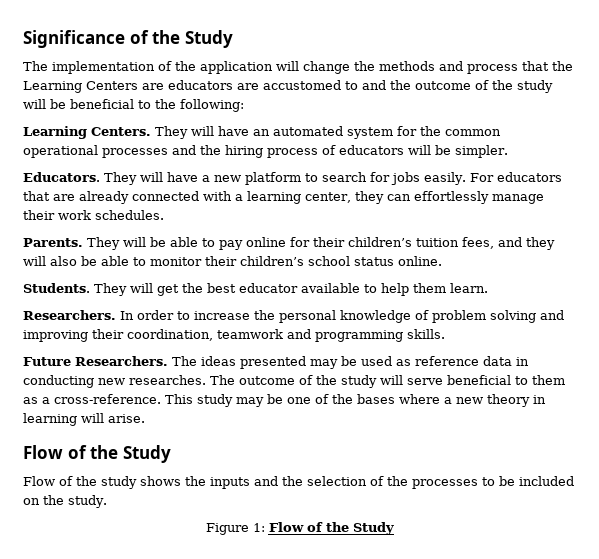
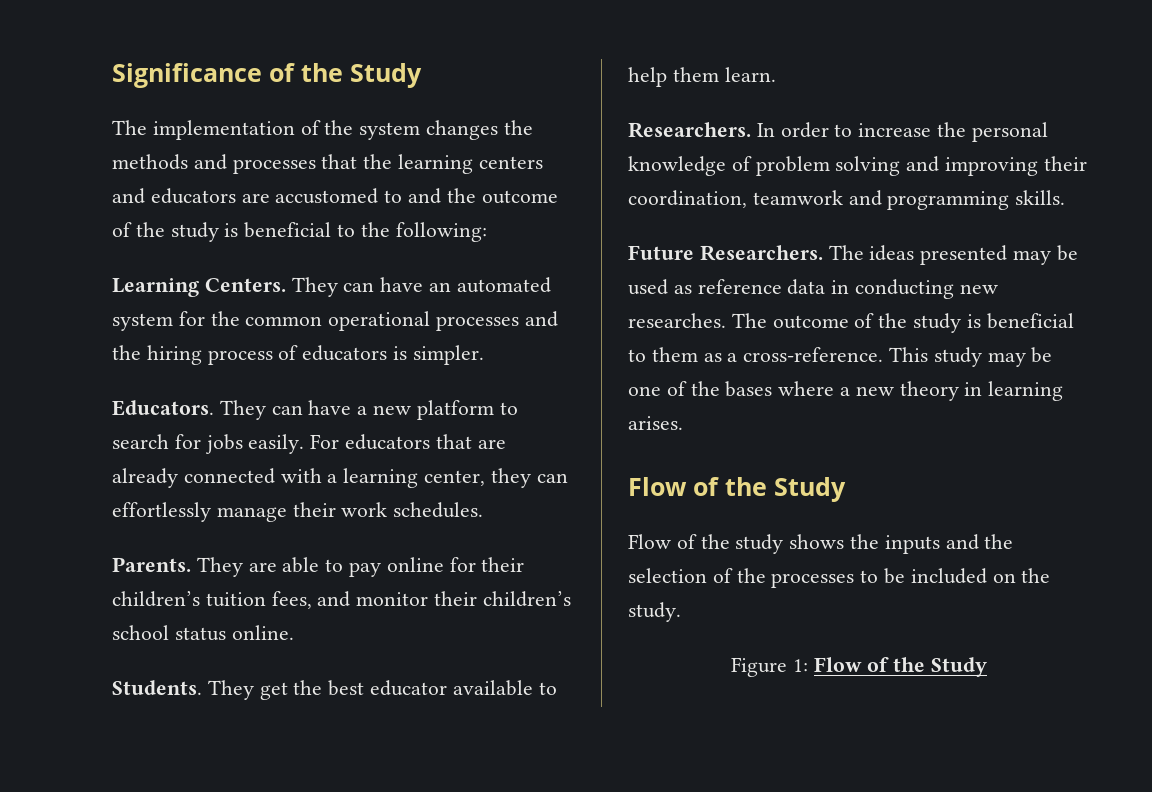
[200,61,350,74] application will change -> [359,120,499,140] system changes
[467,64,518,74] process -> [232,159,316,174] processes
[23,81,164,93] Learning Centers are -> [398,154,543,174] [112,188,145,204] learning centers and
[23,99,66,109] will be -> [224,223,239,237] is
[191,126,214,136] will -> [343,282,375,292] can
[408,145,451,155] will be -> [393,346,408,360] is
[140,172,163,182] will -> [271,405,303,415] can
[123,237,166,247] will be -> [248,562,277,572] are
[526,237,555,250] [23,256,146,266] they will also be able to -> (351, 599) none
[130,283,153,293] will -> (254, 690) none
[380,375,443,385] will serve -> [966,314,981,328] is
[81,413,145,423] will arise. -> [628,416,683,430] arises.

